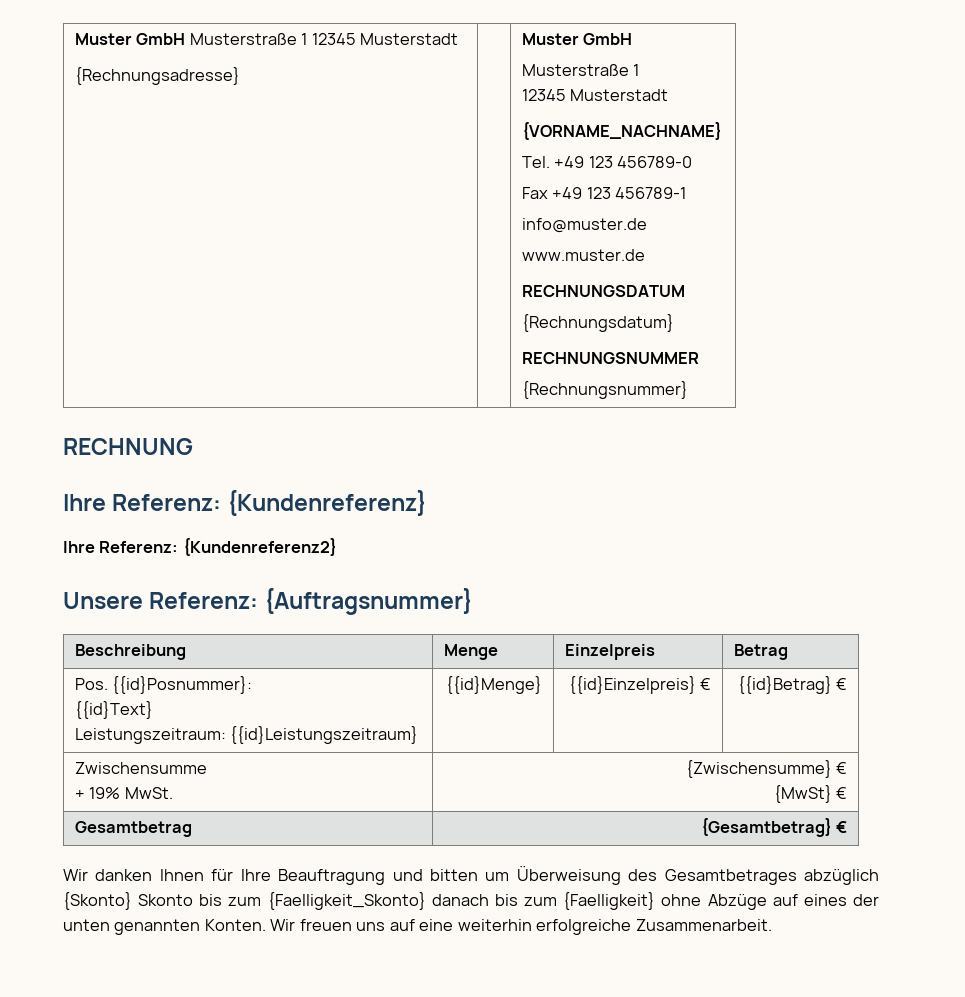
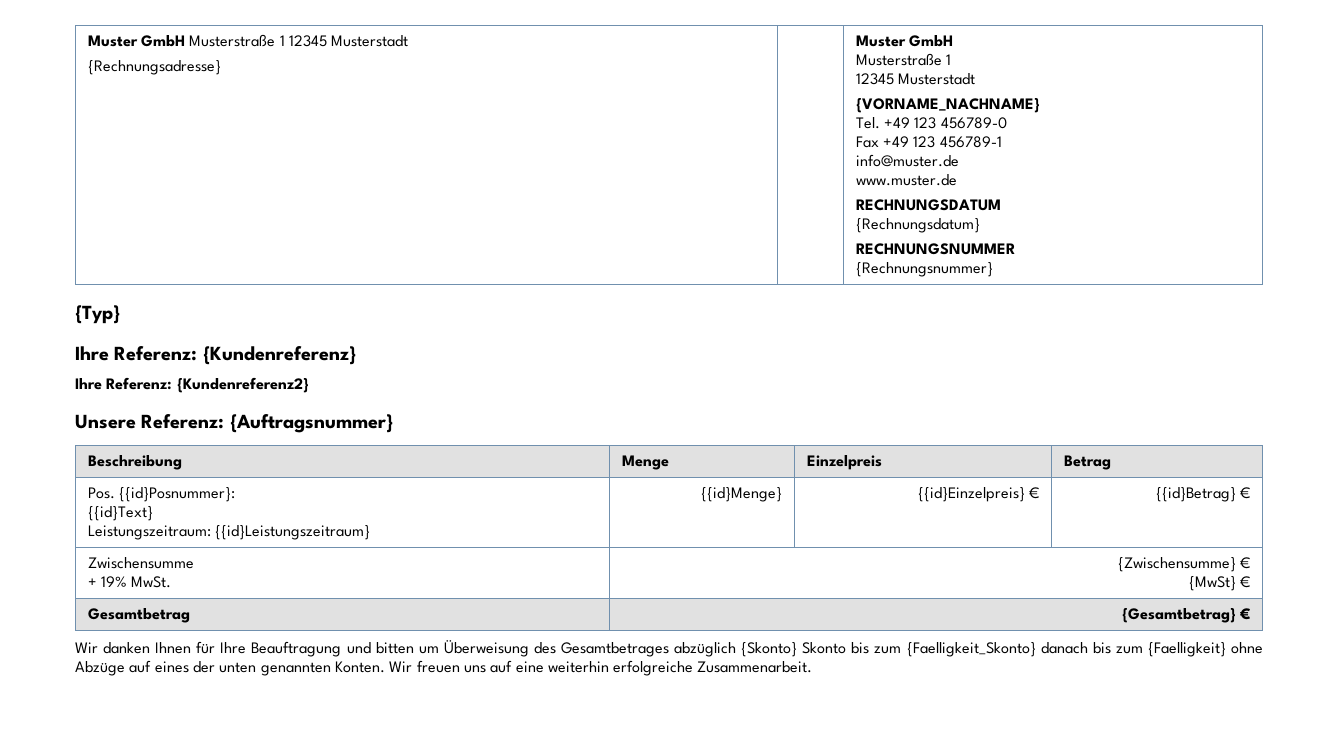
[63,438,193,455] RECHNUNG -> [75,305,121,324] {Typ}

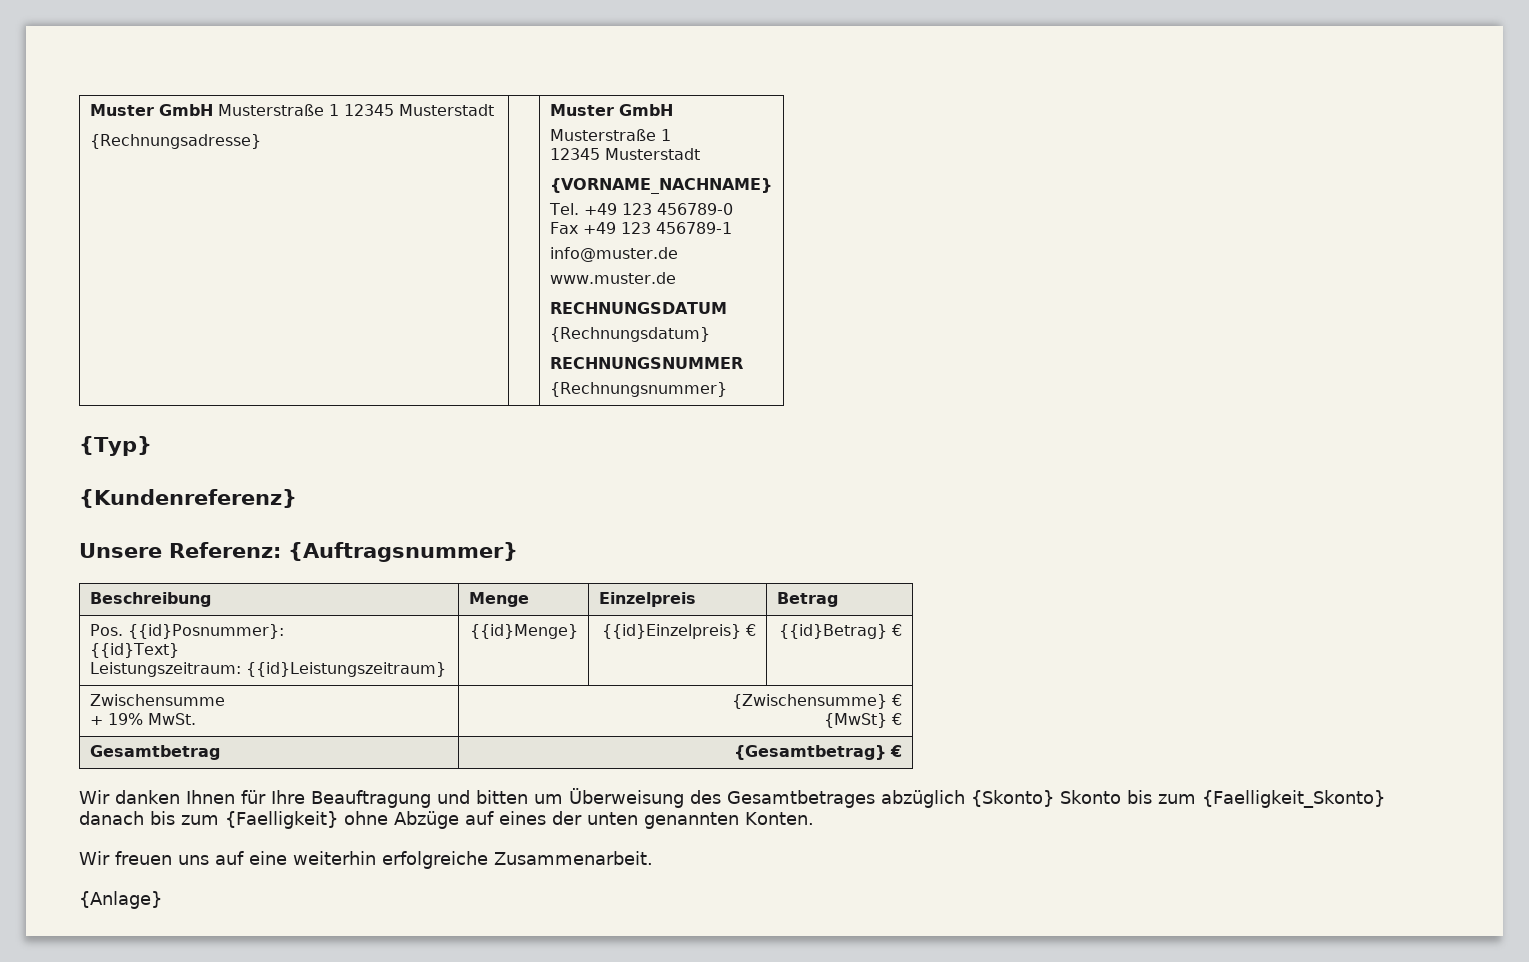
[75,346,198,361] Ihre Referenz: -> (152, 446) none
[75,377,309,393] // Ihre Referenz: {Kundenreferenz2} -> (297, 498) none
(385, 667) none -> (814, 818) //
(813, 667) none -> [79,891,162,909] // {Anlage}

